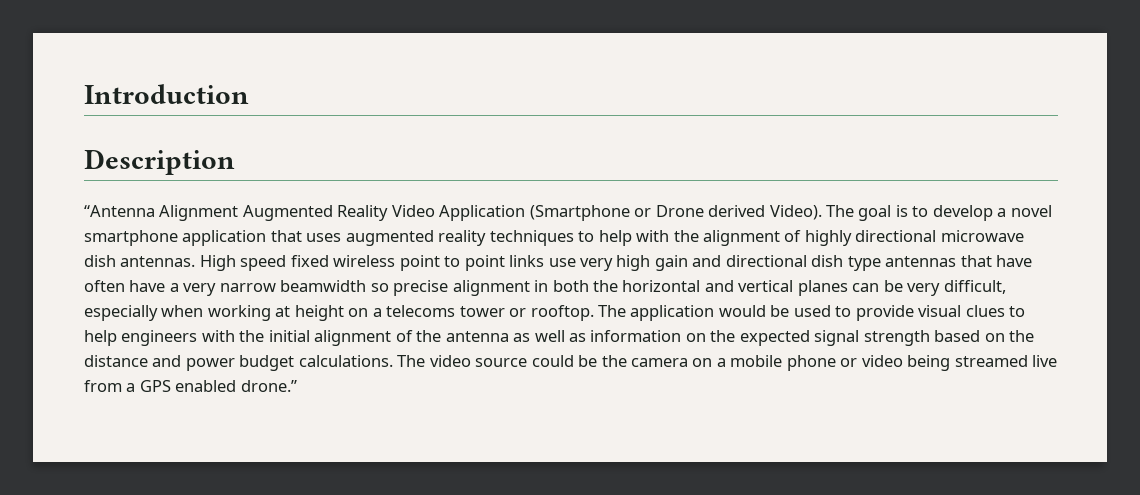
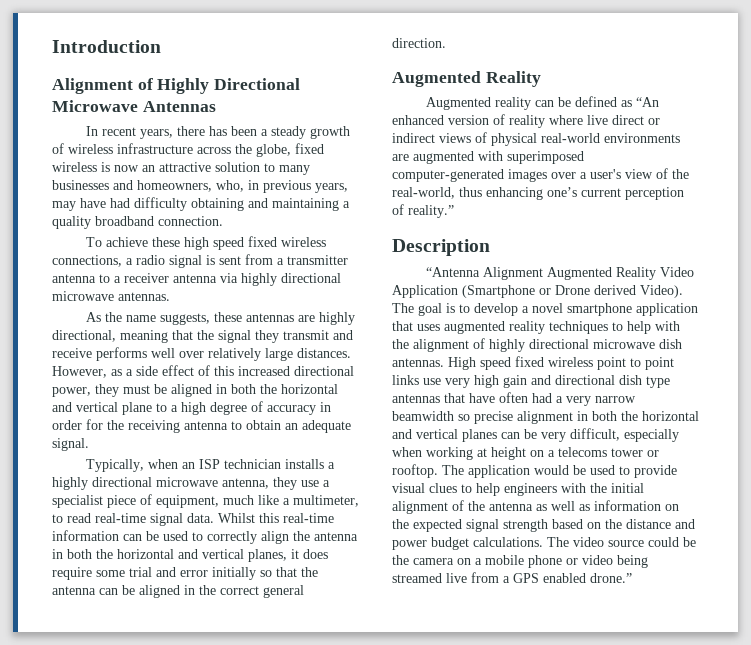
(249, 94) none -> [52,78,301,94] [52,100,216,112] [85,126,350,139] [52,143,324,157] [52,162,310,175] [52,180,348,193] [52,197,350,211] [52,216,223,229] [85,236,326,250] [52,254,348,268] [52,273,341,286] [52,291,170,301] [85,312,355,325] [52,330,353,343] [52,347,351,361] [52,365,354,378] [52,384,338,397] [52,401,331,415] [52,419,351,433] [52,438,89,451] [85,459,335,472] [52,477,330,490] [52,494,359,508] [52,513,334,526] [52,530,358,544] [52,549,328,562] [52,567,318,580] [52,585,304,598] [392,38,446,48] [392,71,541,87] [425,96,659,110] [392,114,660,128] [392,132,680,146] [392,151,584,164] [392,168,689,182] [392,187,684,200] [392,204,454,218] // Alignment of Highly Directional Microwave Antennas // In recent years, there has been a steady growth of wireless infrastructure across the globe, fixed wireless is now an attractive solution to many businesses and homeowners, who, in previous years, may have had difficulty obtaining and maintaining a quality broadband connection. // To achieve these high speed fixed wireless connections, a radio signal is sent from a transmitter antenna to a receiver antenna via highly directional microwave antennas. // As the name suggests, these antennas are highly directional, meaning that the signal they transmit and receive performs well over relatively large distances. However, as a side effect of this increased directional power, they must be aligned in both the horizontal and vertical plane to a high degree of accuracy in order for the receiving antenna to obtain an adequate signal. // Typically, when an ISP technician installs a highly directional microwave antenna, they use a specialist piece of equipment, much like a multimeter, to read real-time signal data. Whilst this real-time information can be used to correctly align the antenna in both the horizontal and vertical planes, it does require some trial and error initially so that the antenna can be aligned in the correct general direction. // Augmented Reality // Augmented reality can be defined as “An enhanced version of reality where live direct or indirect views of physical real-world environments are augmented with superimposed computer-generated images over a user's view of the real-world, thus enhancing one’s current perception of reality.”
[129,280,166,292] have -> [532,393,552,403] had

